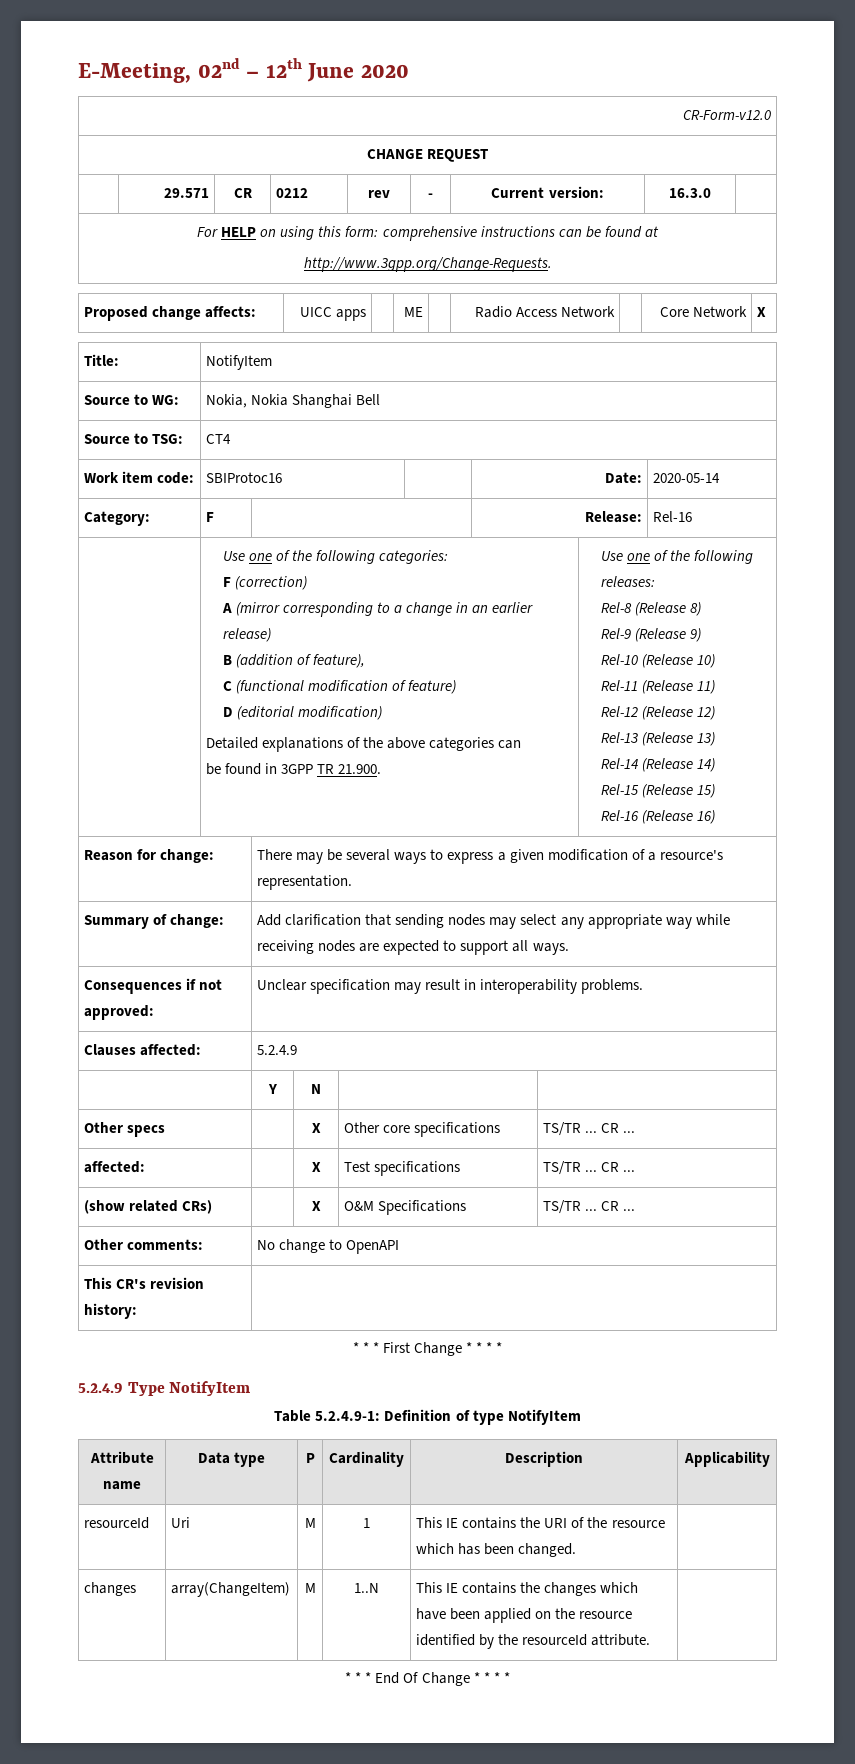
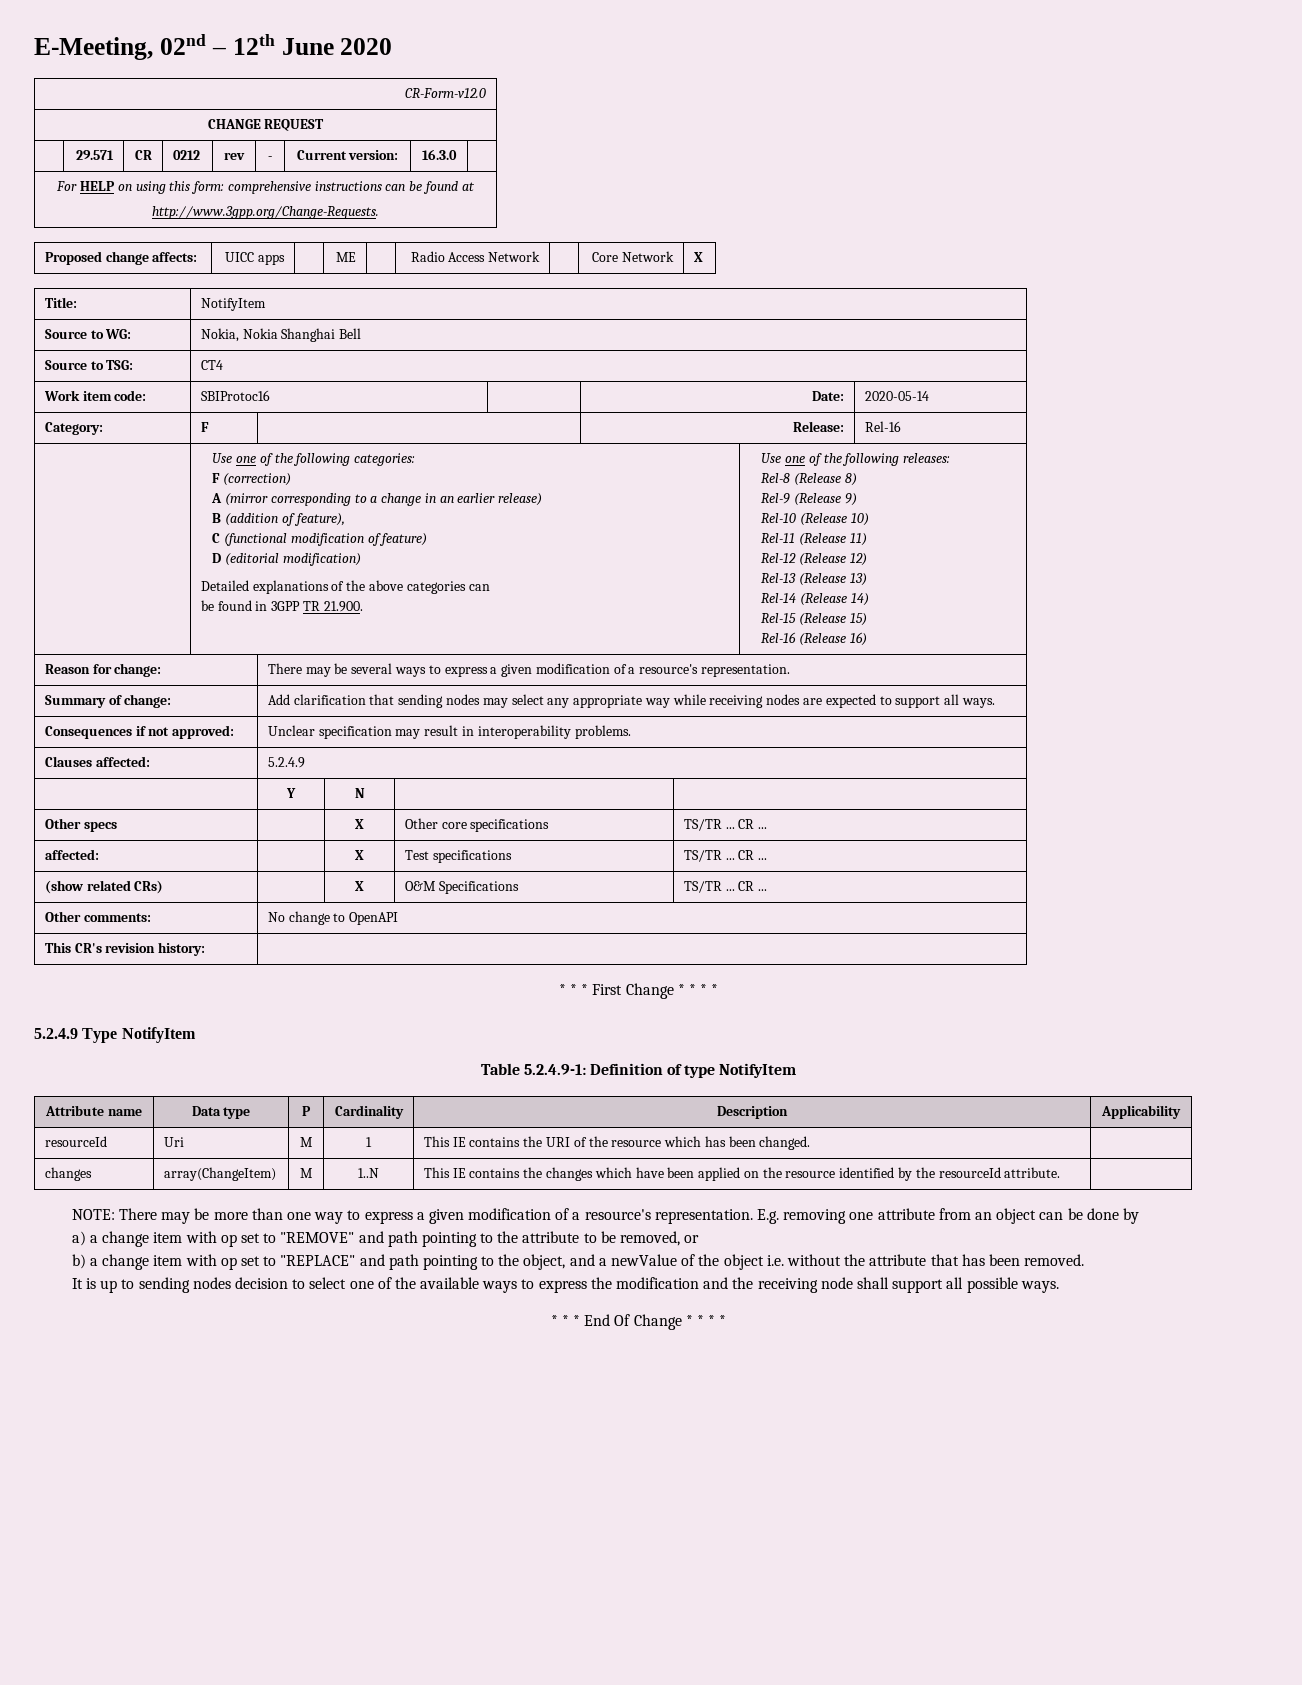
(651, 1640) none -> [71,1208,1139,1224] [71,1231,700,1247] [71,1254,1085,1270] [71,1277,1059,1293] // NOTE: There may be more than one way to express a given modification of a resource's representation. E.g. removing one attribute from an object can be done by // a) a change item with op set to "REMOVE" and path pointing to the attribute to be removed, or // b) a change item with op set to "REPLACE" and path pointing to the object, and a newValue of the object i.e. without the attribute that has been removed. // It is up to sending nodes decision to select one of the available ways to express the modification and the receiving node shall support all possible ways.

